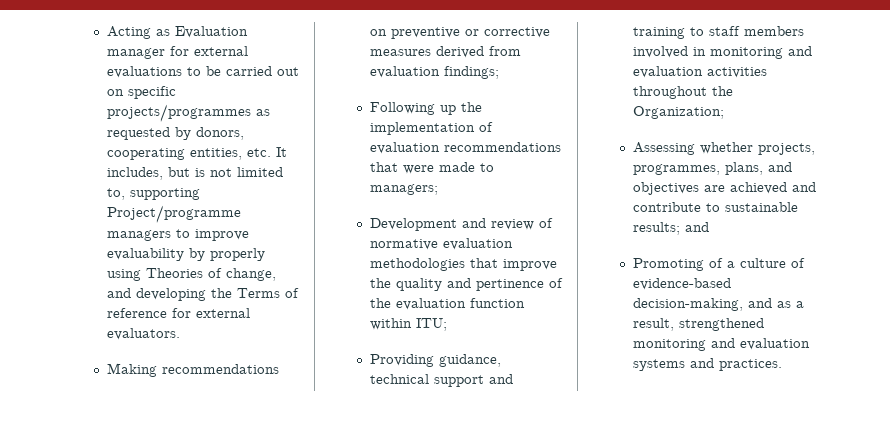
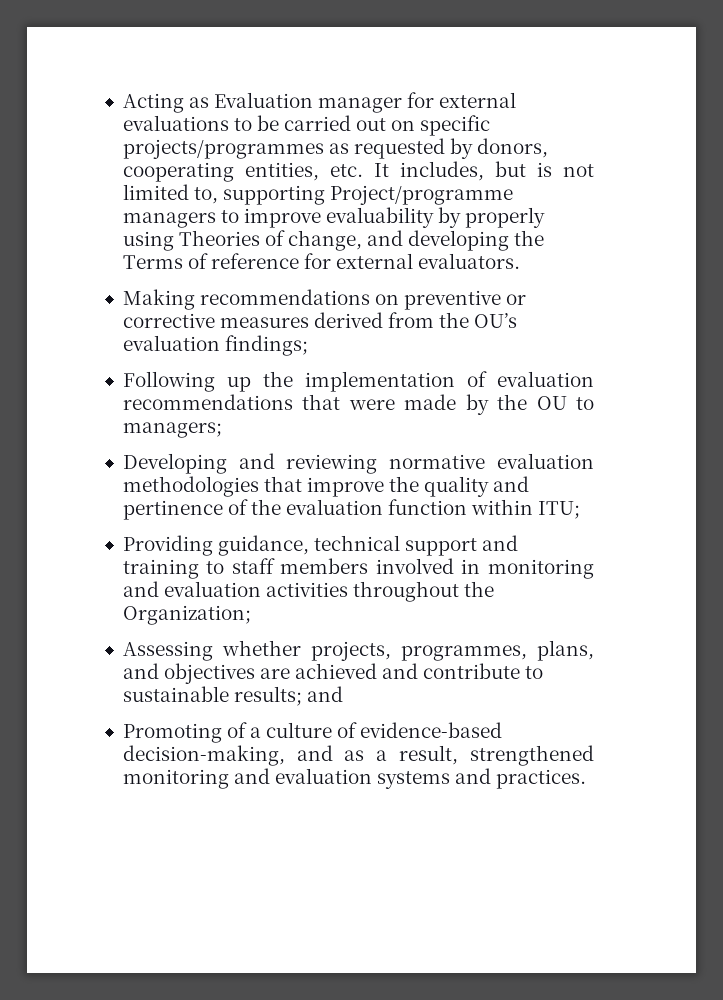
(522, 51) none -> [439,312,518,328] the OU’s
(476, 167) none -> [465,394,567,415] by the OU
[370,218,554,231] Development and review of -> [122,453,378,474] Developing and reviewing

